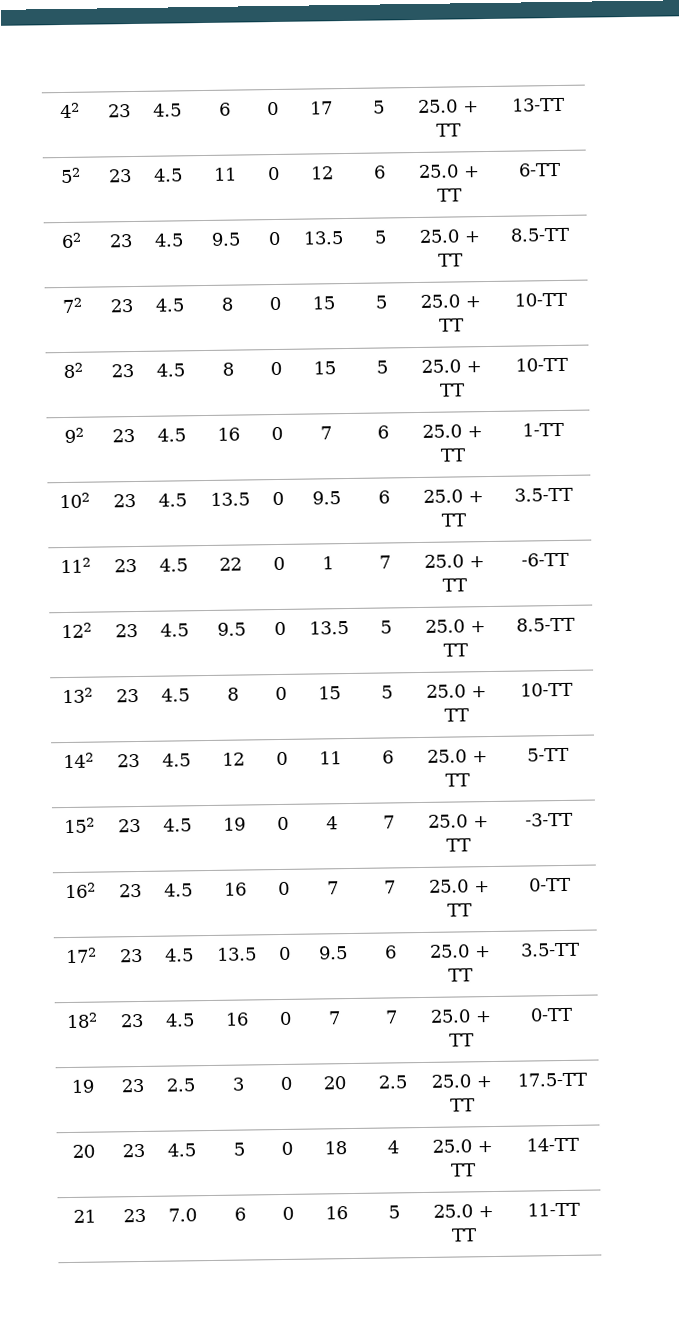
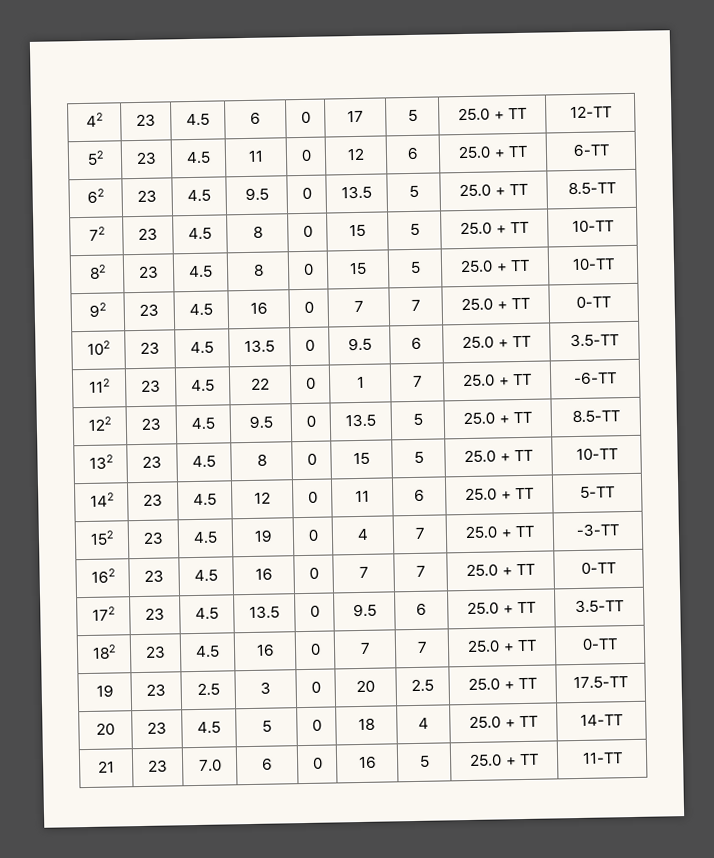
[511,97,565,112] 13-TT -> [569,105,612,119] 12-TT
[377,425,389,439] [422,424,483,438] [440,448,466,462] [521,422,564,437] 6 | 25.0 + TT | 1-TT -> [410,299,421,311] [461,297,530,312] [576,295,611,309] 7 | 25.0 + TT | 0-TT

